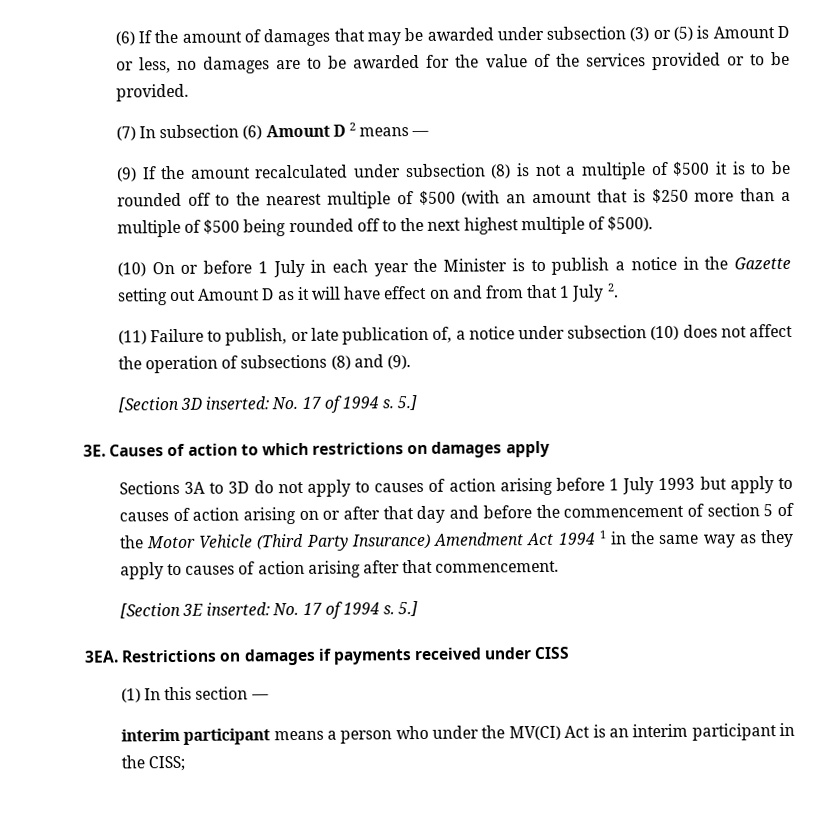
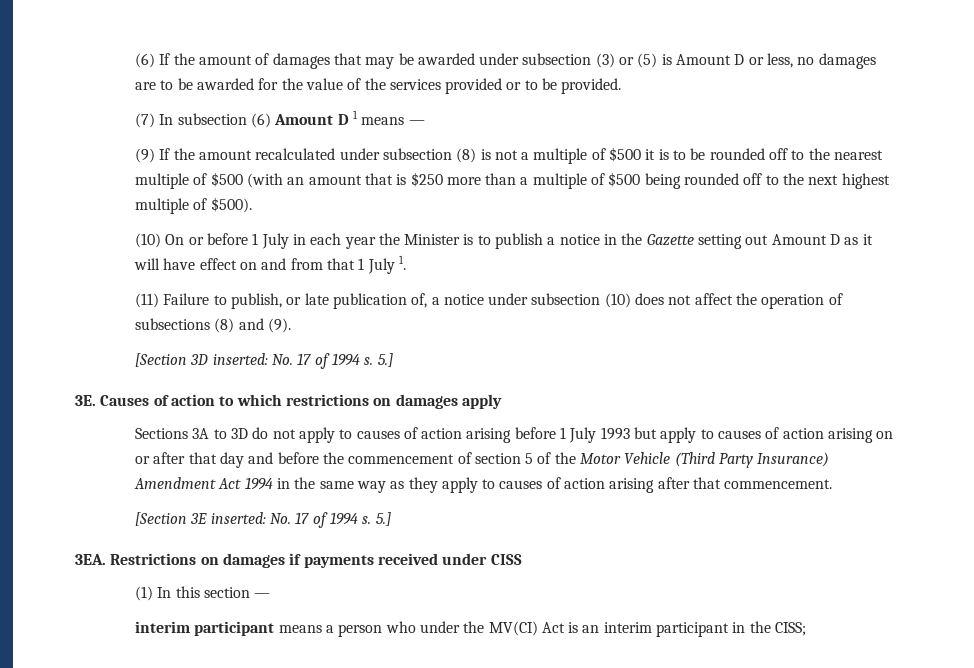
[348,122,356,131] 2 -> [352,110,358,119] 1
[606,283,619,298] 2. -> [398,255,406,270] 1.
[598,530,607,539] 1 -> (273, 483) none

